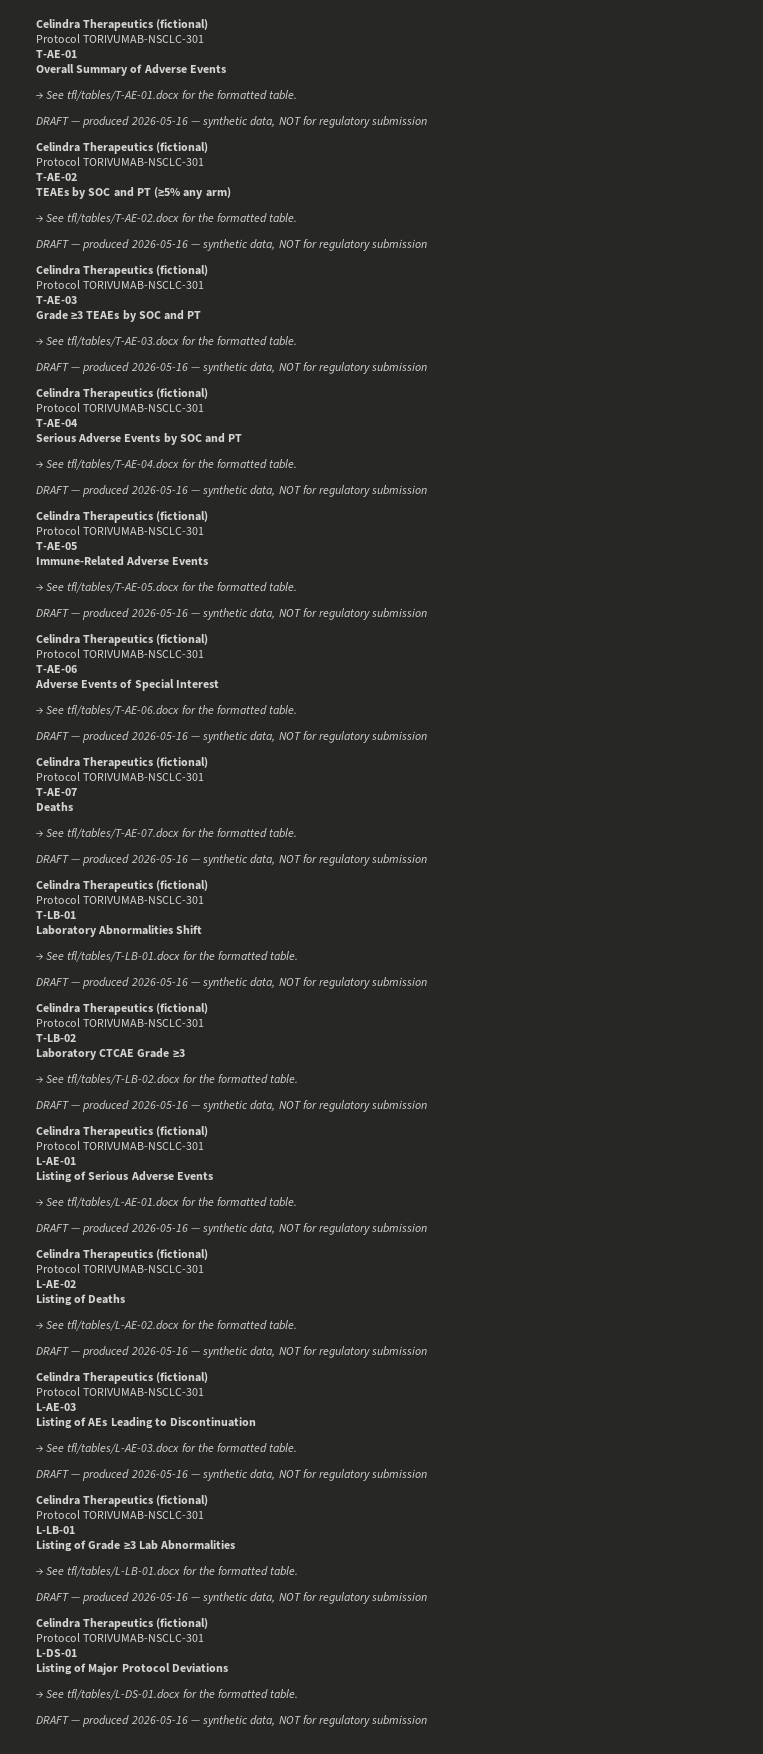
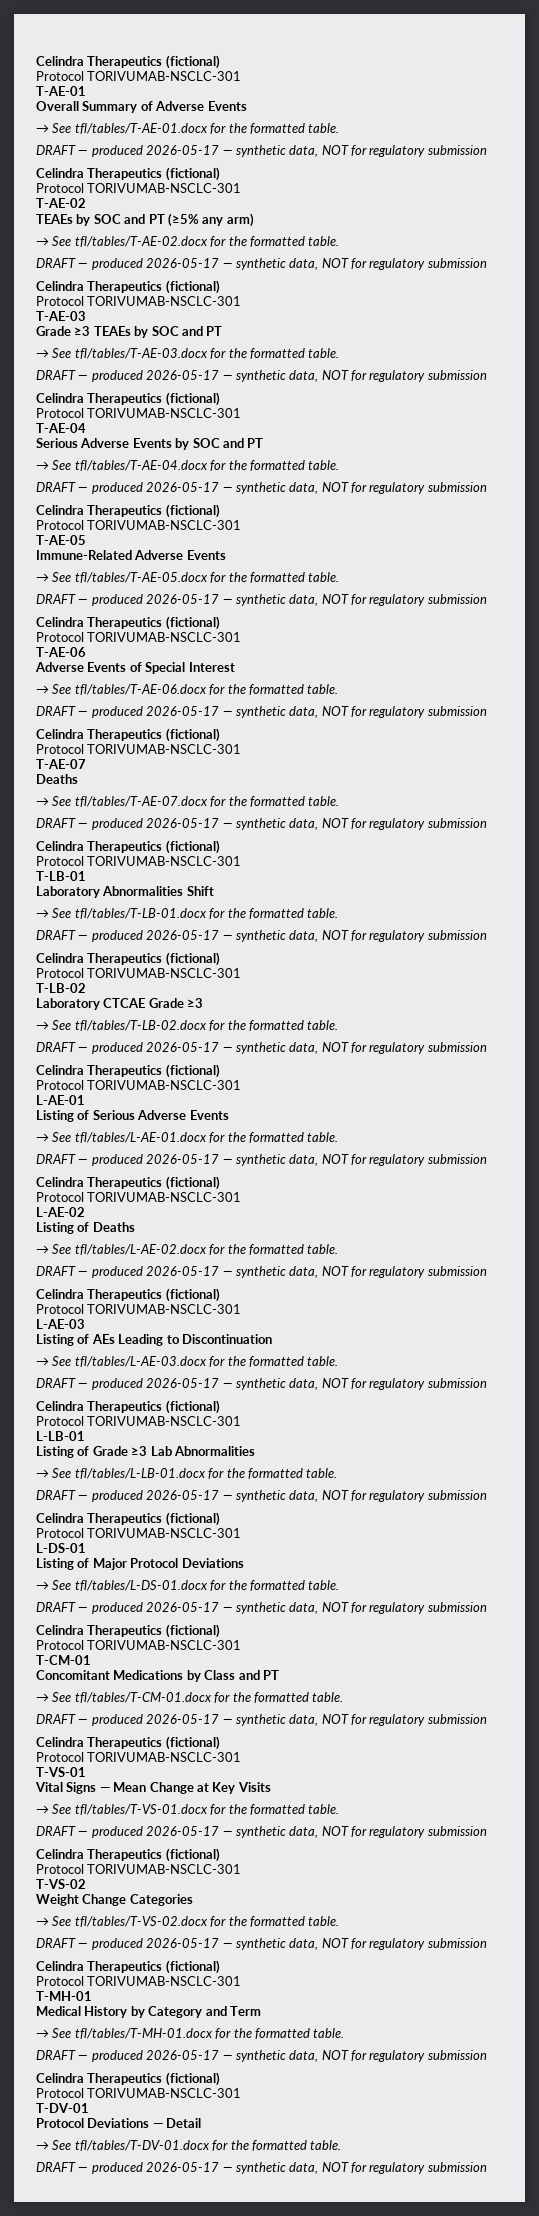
[130,117,188,125] 2026-05-16 -> [146,145,220,155] 2026-05-17
[130,240,188,248] 2026-05-16 -> [146,258,220,268] 2026-05-17
[130,363,188,371] 2026-05-16 -> [146,370,220,380] 2026-05-17
[130,486,188,494] 2026-05-16 -> [146,482,220,492] 2026-05-17
[130,609,188,617] 2026-05-16 -> [146,594,220,604] 2026-05-17
[130,732,188,740] 2026-05-16 -> [146,706,220,716] 2026-05-17
[130,855,188,863] 2026-05-16 -> [146,818,220,828] 2026-05-17
[130,978,188,986] 2026-05-16 -> [146,930,220,940] 2026-05-17
[130,1101,188,1109] 2026-05-16 -> [146,1042,220,1052] 2026-05-17
[130,1224,188,1232] 2026-05-16 -> [146,1154,220,1164] 2026-05-17
[130,1347,188,1355] 2026-05-16 -> [146,1266,220,1276] 2026-05-17
[130,1470,188,1478] 2026-05-16 -> [146,1378,220,1388] 2026-05-17
[130,1593,188,1601] 2026-05-16 -> [146,1490,220,1500] 2026-05-17
[130,1715,428,1727] 2026-05-16 — synthetic data, NOT for regulatory submission -> [146,1602,487,1614] [36,1624,220,1638] [36,1640,242,1650] [36,1655,91,1665] [36,1670,279,1682] [36,1692,344,1703] [36,1714,487,1726] [36,1736,220,1750] [36,1752,242,1762] [36,1767,86,1777] [35,1782,271,1794] [36,1804,340,1815] [36,1826,487,1838] [36,1848,220,1862] [36,1864,242,1874] [36,1879,86,1889] [36,1894,193,1906] [36,1916,340,1927] [36,1938,487,1950] [36,1960,220,1974] [36,1976,242,1986] [36,1991,92,2001] [36,2006,261,2018] [36,2028,345,2039] [36,2050,487,2062] [36,2072,220,2086] [36,2088,242,2098] [36,2103,89,2113] [36,2118,202,2128] [36,2140,342,2151] [36,2162,487,2174] 2026-05-17 — synthetic data, NOT for regulatory submission // Celindra Therapeutics (fictional) // Protocol TORIVUMAB-NSCLC-301 // T-CM-01 // Concomitant Medications by Class and PT // → See tfl/tables/T-CM-01.docx for the formatted table. // DRAFT — produced 2026-05-17 — synthetic data, NOT for regulatory submission // Celindra Therapeutics (fictional) // Protocol TORIVUMAB-NSCLC-301 // T-VS-01 // Vital Signs — Mean Change at Key Visits // → See tfl/tables/T-VS-01.docx for the formatted table. // DRAFT — produced 2026-05-17 — synthetic data, NOT for regulatory submission // Celindra Therapeutics (fictional) // Protocol TORIVUMAB-NSCLC-301 // T-VS-02 // Weight Change Categories // → See tfl/tables/T-VS-02.docx for the formatted table. // DRAFT — produced 2026-05-17 — synthetic data, NOT for regulatory submission // Celindra Therapeutics (fictional) // Protocol TORIVUMAB-NSCLC-301 // T-MH-01 // Medical History by Category and Term // → See tfl/tables/T-MH-01.docx for the formatted table. // DRAFT — produced 2026-05-17 — synthetic data, NOT for regulatory submission // Celindra Therapeutics (fictional) // Protocol TORIVUMAB-NSCLC-301 // T-DV-01 // Protocol Deviations — Detail // → See tfl/tables/T-DV-01.docx for the formatted table. // DRAFT — produced 2026-05-17 — synthetic data, NOT for regulatory submission

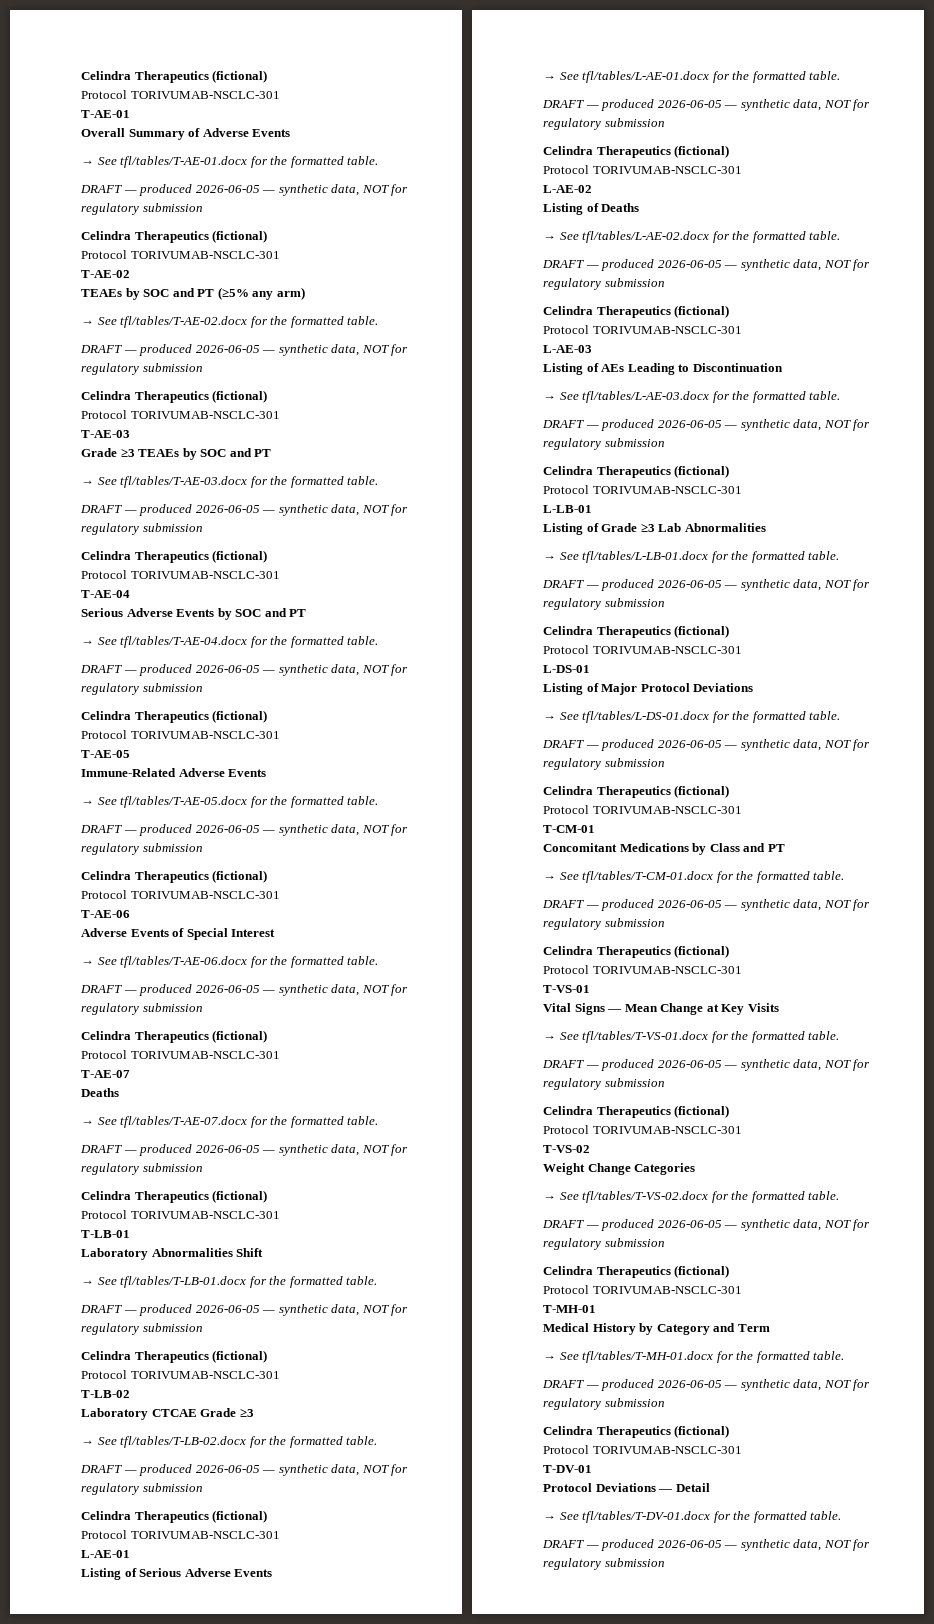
[146,145,220,155] 2026-05-17 -> [195,185,260,193] 2026-06-05
[146,258,220,268] 2026-05-17 -> [195,345,260,353] 2026-06-05
[146,370,220,380] 2026-05-17 -> [195,505,260,513] 2026-06-05
[146,482,220,492] 2026-05-17 -> [195,665,260,673] 2026-06-05
[146,594,220,604] 2026-05-17 -> [195,825,260,833] 2026-06-05
[146,706,220,716] 2026-05-17 -> [195,985,260,993] 2026-06-05
[146,818,220,828] 2026-05-17 -> [195,1145,260,1153] 2026-06-05
[146,930,220,940] 2026-05-17 -> [195,1305,260,1313] 2026-06-05
[146,1042,220,1052] 2026-05-17 -> [195,1465,260,1473] 2026-06-05
[146,1154,220,1164] 2026-05-17 -> [657,100,722,108] 2026-06-05
[146,1266,220,1276] 2026-05-17 -> [657,260,722,268] 2026-06-05
[146,1378,220,1388] 2026-05-17 -> [657,420,722,428] 2026-06-05
[146,1490,220,1500] 2026-05-17 -> [657,580,722,588] 2026-06-05
[146,1602,220,1612] 2026-05-17 -> [657,740,722,748] 2026-06-05
[146,1714,220,1724] 2026-05-17 -> [657,900,722,908] 2026-06-05
[146,1826,220,1836] 2026-05-17 -> [657,1060,722,1068] 2026-06-05
[146,1938,220,1948] 2026-05-17 -> [657,1220,722,1228] 2026-06-05
[146,2050,220,2060] 2026-05-17 -> [657,1380,722,1388] 2026-06-05
[146,2162,220,2172] 2026-05-17 -> [657,1540,722,1548] 2026-06-05

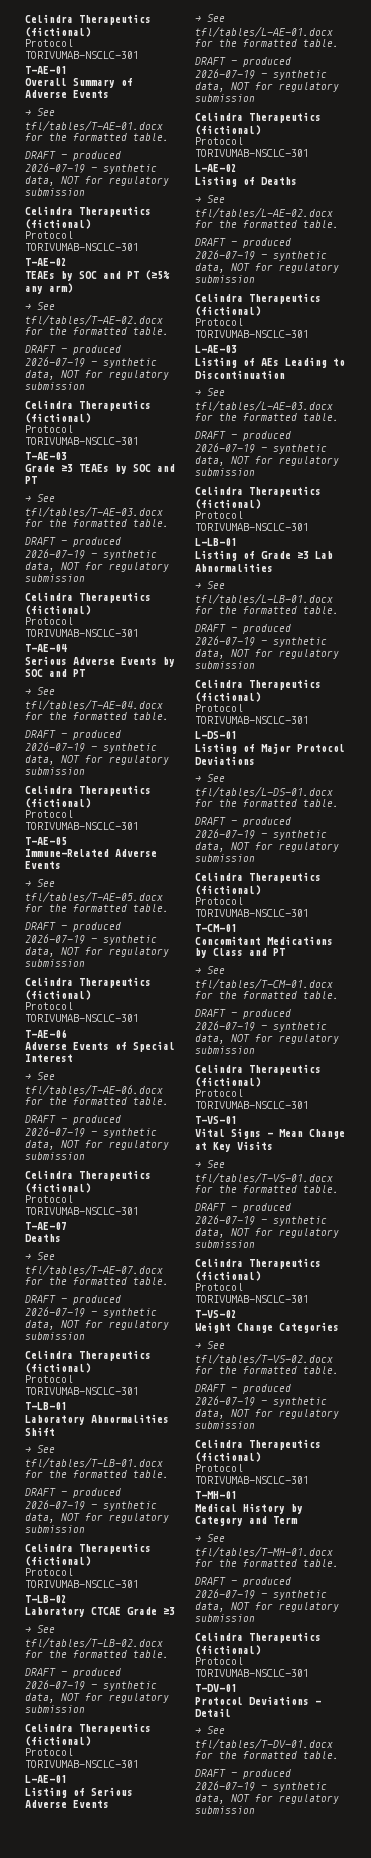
[195,185,260,193] 2026-06-05 -> [25,163,85,173] 2026-07-19
[195,345,260,353] 2026-06-05 -> [25,357,85,367] 2026-07-19
[195,505,260,513] 2026-06-05 -> [25,549,85,559] 2026-07-19
[195,665,260,673] 2026-06-05 -> [25,742,85,752] 2026-07-19
[195,825,260,833] 2026-06-05 -> [25,934,85,944] 2026-07-19
[195,985,260,993] 2026-06-05 -> [25,1127,85,1137] 2026-07-19
[195,1145,260,1153] 2026-06-05 -> [25,1307,85,1317] 2026-07-19
[195,1305,260,1313] 2026-06-05 -> [25,1500,85,1510] 2026-07-19
[195,1465,260,1473] 2026-06-05 -> [25,1680,85,1690] 2026-07-19
[657,100,722,108] 2026-06-05 -> [195,69,255,79] 2026-07-19
[657,260,722,268] 2026-06-05 -> [195,250,255,260] 2026-07-19
[657,420,722,428] 2026-06-05 -> [195,443,255,453] 2026-07-19
[657,580,722,588] 2026-06-05 -> [195,636,255,646] 2026-07-19
[657,740,722,748] 2026-06-05 -> [195,829,255,839] 2026-07-19
[657,900,722,908] 2026-06-05 -> [195,1021,255,1031] 2026-07-19
[657,1060,722,1068] 2026-06-05 -> [195,1215,255,1225] 2026-07-19
[657,1220,722,1228] 2026-06-05 -> [195,1396,255,1406] 2026-07-19
[657,1380,722,1388] 2026-06-05 -> [195,1589,255,1599] 2026-07-19
[657,1540,722,1548] 2026-06-05 -> [195,1781,255,1791] 2026-07-19

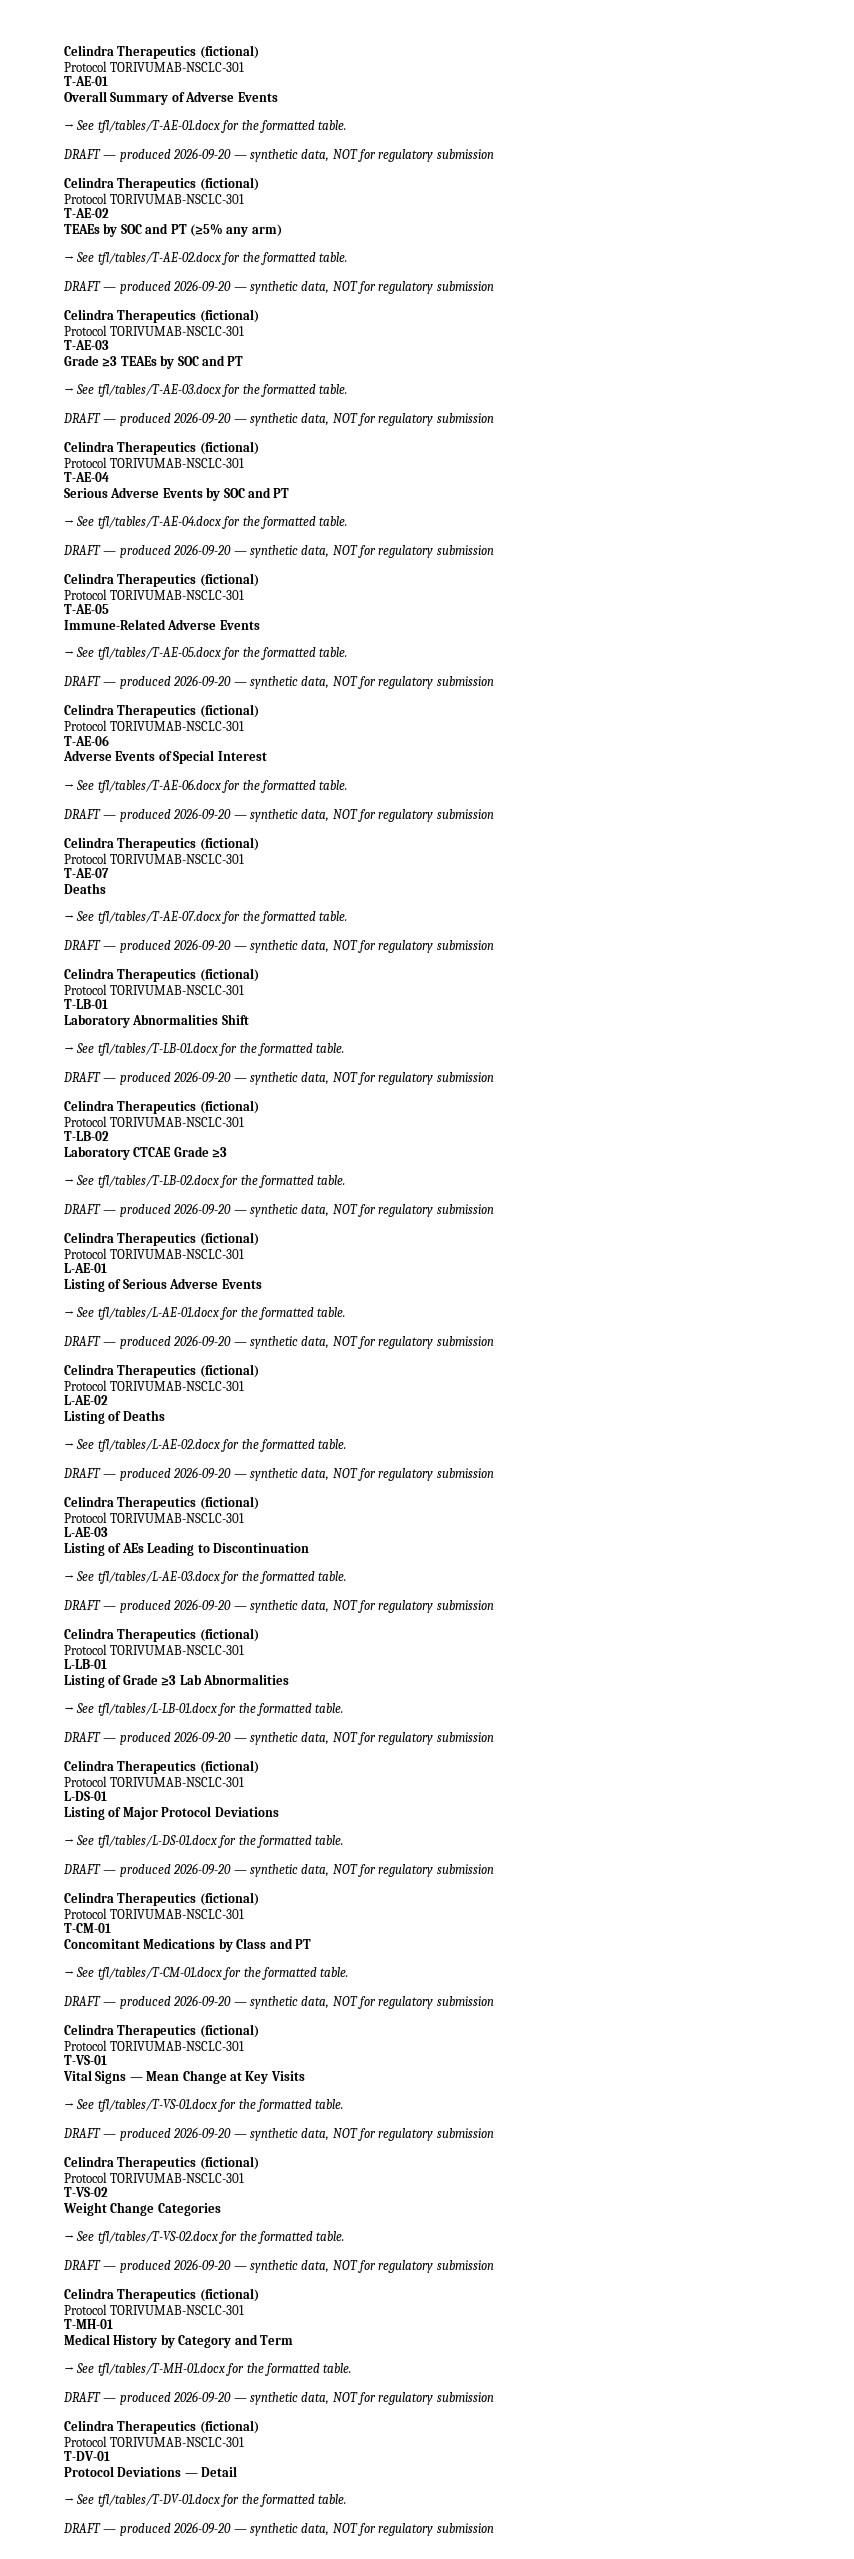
[25,163,85,173] 2026-07-19 -> [173,148,232,160] 2026-09-20
[25,357,85,367] 2026-07-19 -> [173,280,232,292] 2026-09-20
[25,549,85,559] 2026-07-19 -> [173,412,232,424] 2026-09-20
[25,742,85,752] 2026-07-19 -> [173,544,232,556] 2026-09-20
[25,934,85,944] 2026-07-19 -> [173,675,232,687] 2026-09-20
[25,1127,85,1137] 2026-07-19 -> [173,808,232,820] 2026-09-20
[25,1307,85,1317] 2026-07-19 -> [173,939,232,951] 2026-09-20
[25,1500,85,1510] 2026-07-19 -> [173,1071,232,1083] 2026-09-20
[25,1680,85,1690] 2026-07-19 -> [173,1203,232,1215] 2026-09-20
[195,69,255,79] 2026-07-19 -> [173,1335,232,1347] 2026-09-20
[195,250,255,260] 2026-07-19 -> [173,1467,232,1479] 2026-09-20
[195,443,255,453] 2026-07-19 -> [173,1599,232,1611] 2026-09-20
[195,636,255,646] 2026-07-19 -> [173,1731,232,1743] 2026-09-20
[195,829,255,839] 2026-07-19 -> [173,1863,232,1875] 2026-09-20
[195,1021,255,1031] 2026-07-19 -> [173,1995,232,2007] 2026-09-20
[195,1215,255,1225] 2026-07-19 -> [173,2127,232,2139] 2026-09-20
[195,1396,255,1406] 2026-07-19 -> [173,2259,232,2271] 2026-09-20
[195,1589,255,1599] 2026-07-19 -> [173,2391,232,2403] 2026-09-20
[195,1781,255,1791] 2026-07-19 -> [173,2522,232,2534] 2026-09-20

